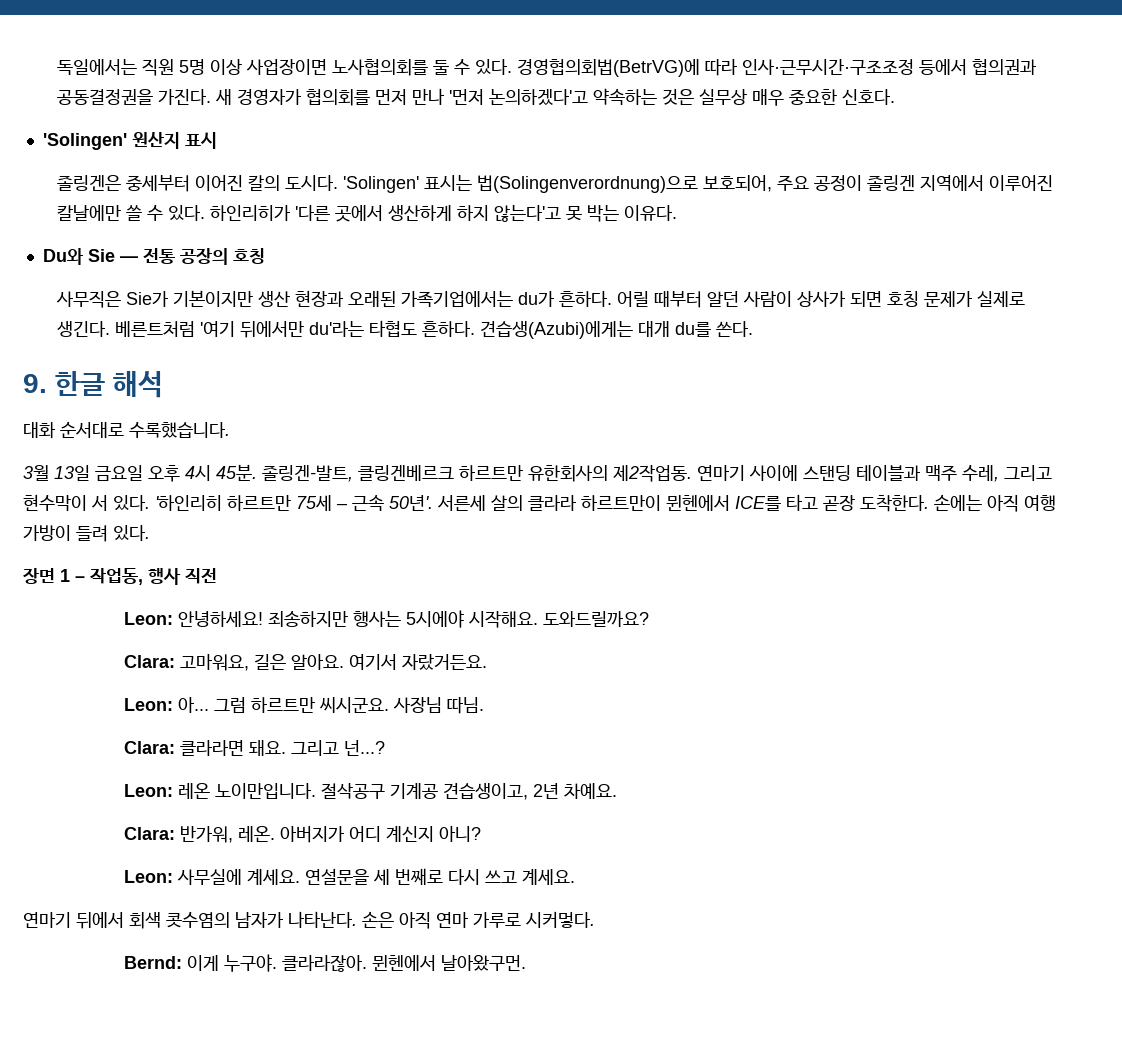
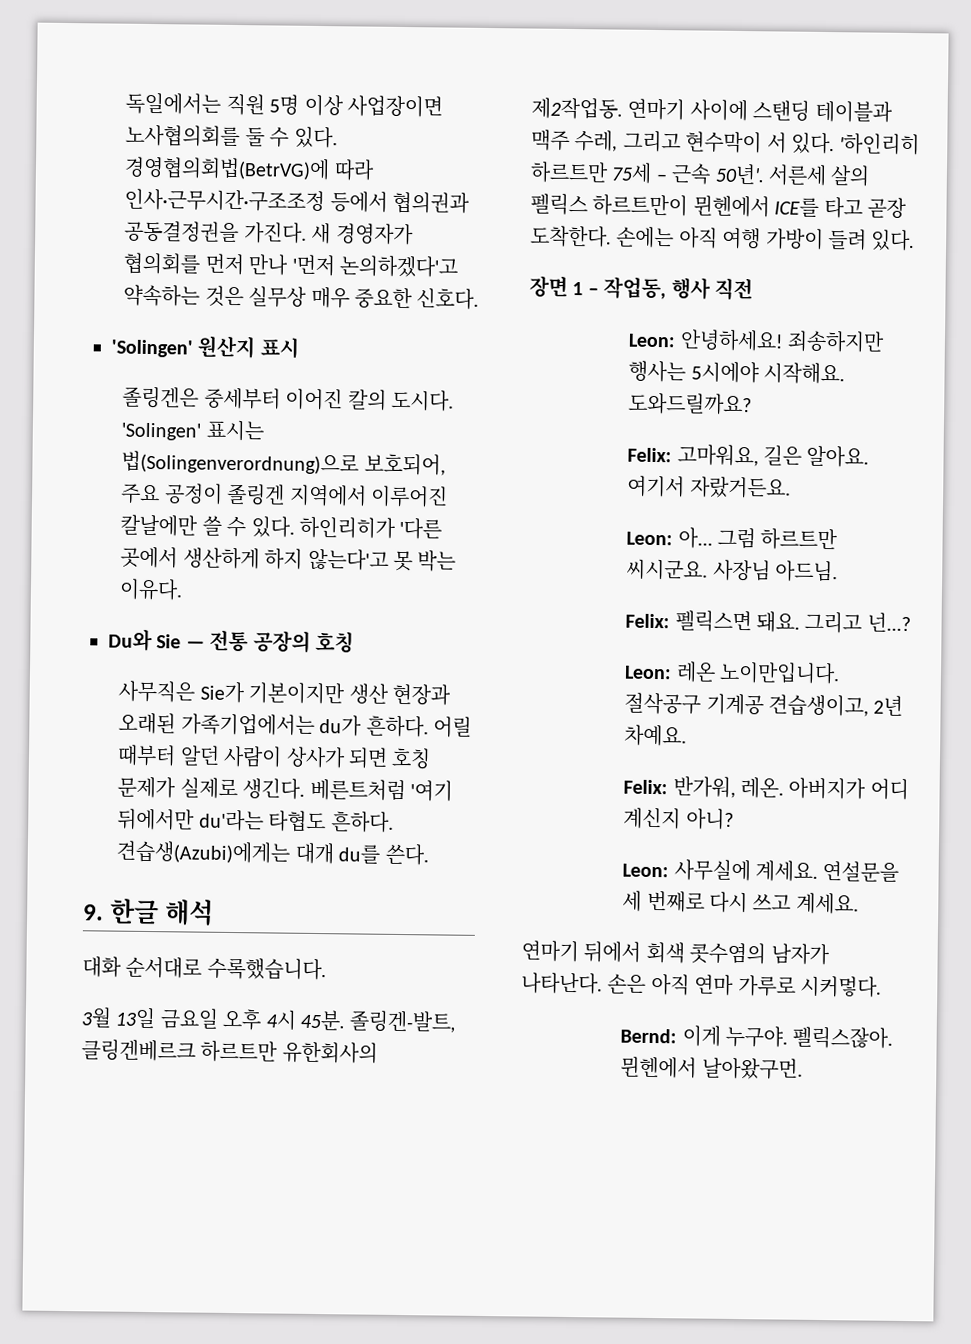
[528,495,577,511] 클라라 -> [530,193,588,216] 펠릭스
[123,655,175,668] Clara: -> [627,447,673,463] Felix:
[446,697,484,714] [123,740,244,756] 따님. // Clara: 클라라면 -> [775,560,839,583] [625,610,752,633] 아드님. // Felix: 펠릭스면
[123,827,175,840] Clara: -> [623,779,669,795] Felix:
[281,955,367,972] 클라라잖아. -> [792,1026,894,1049] 펠릭스잖아.

